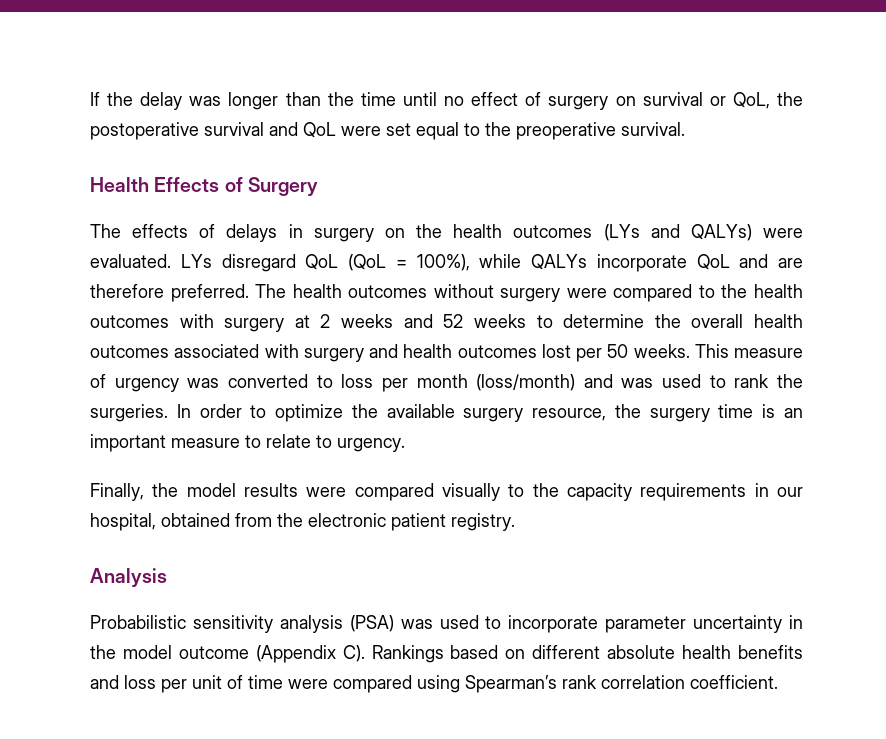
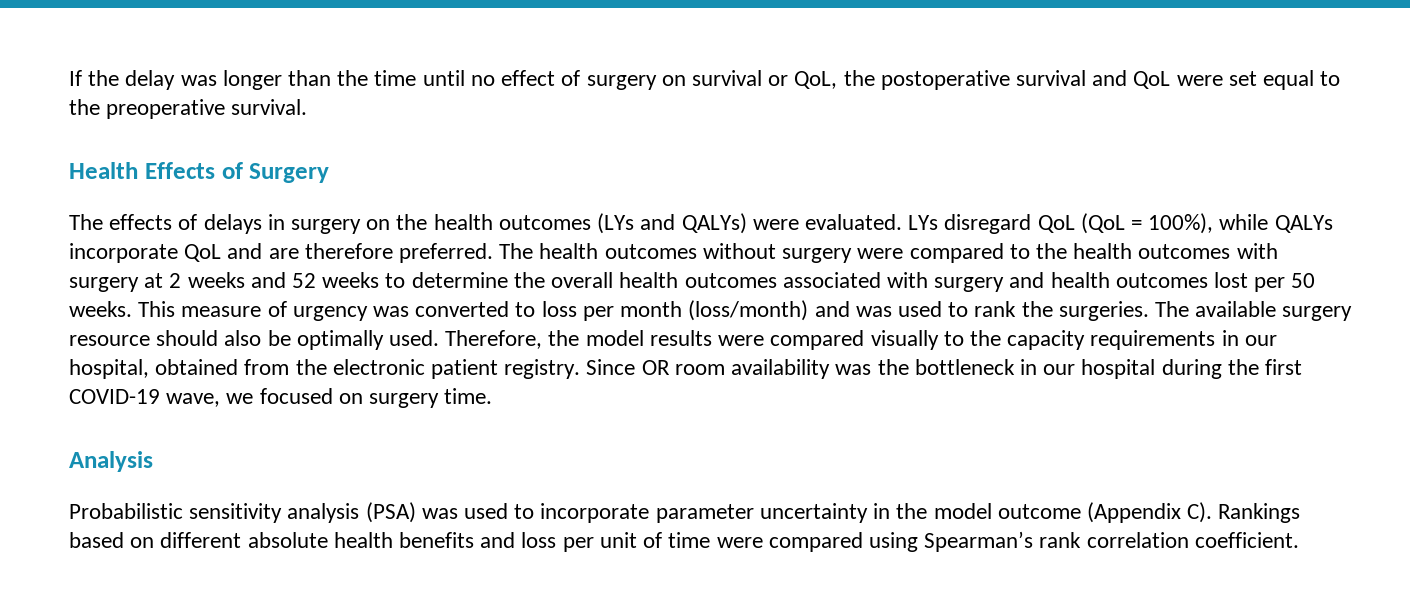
[176,404,803,422] [90,434,405,452] [90,483,144,501] In order to optimize the available surgery resource, the surgery time is an important measure to relate to urgency. // Finally, -> [1154,301,1353,321] [69,330,543,350] The available surgery resource should also be optimally used. Therefore,
(515, 522) none -> [586,359,1302,379] [69,388,493,408] Since OR room availability was the bottleneck in our hospital during the first COVID-19 wave, we focused on surgery time.

